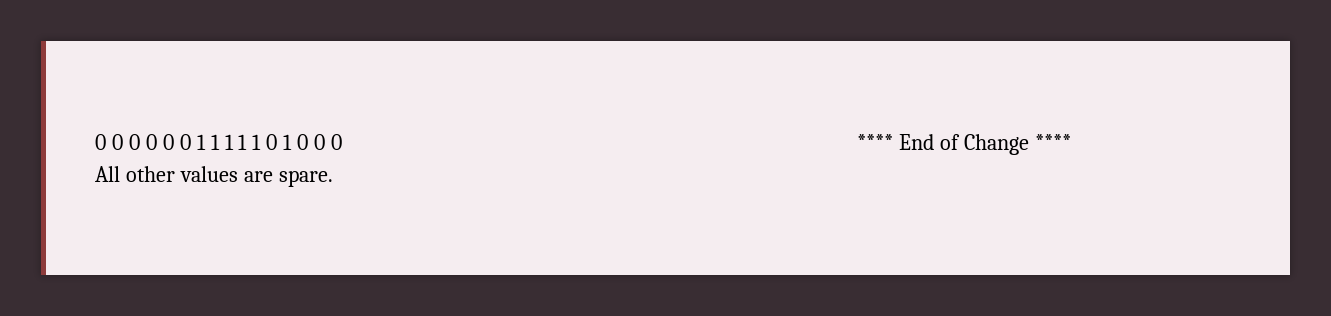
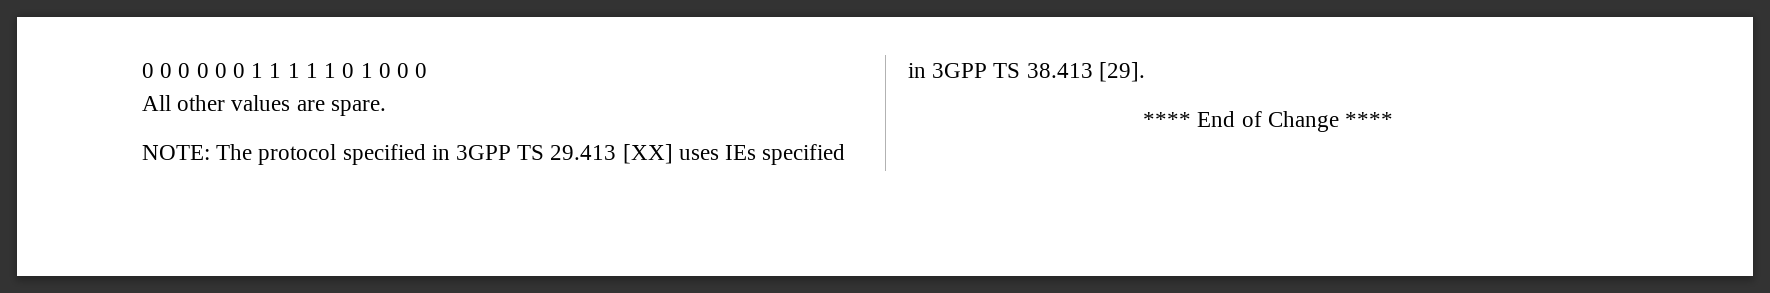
(333, 178) none -> [142,144,846,165] [908,62,1145,82] // NOTE: The protocol specified in 3GPP TS 29.413 [XX] uses IEs specified in 3GPP TS 38.413 [29].

